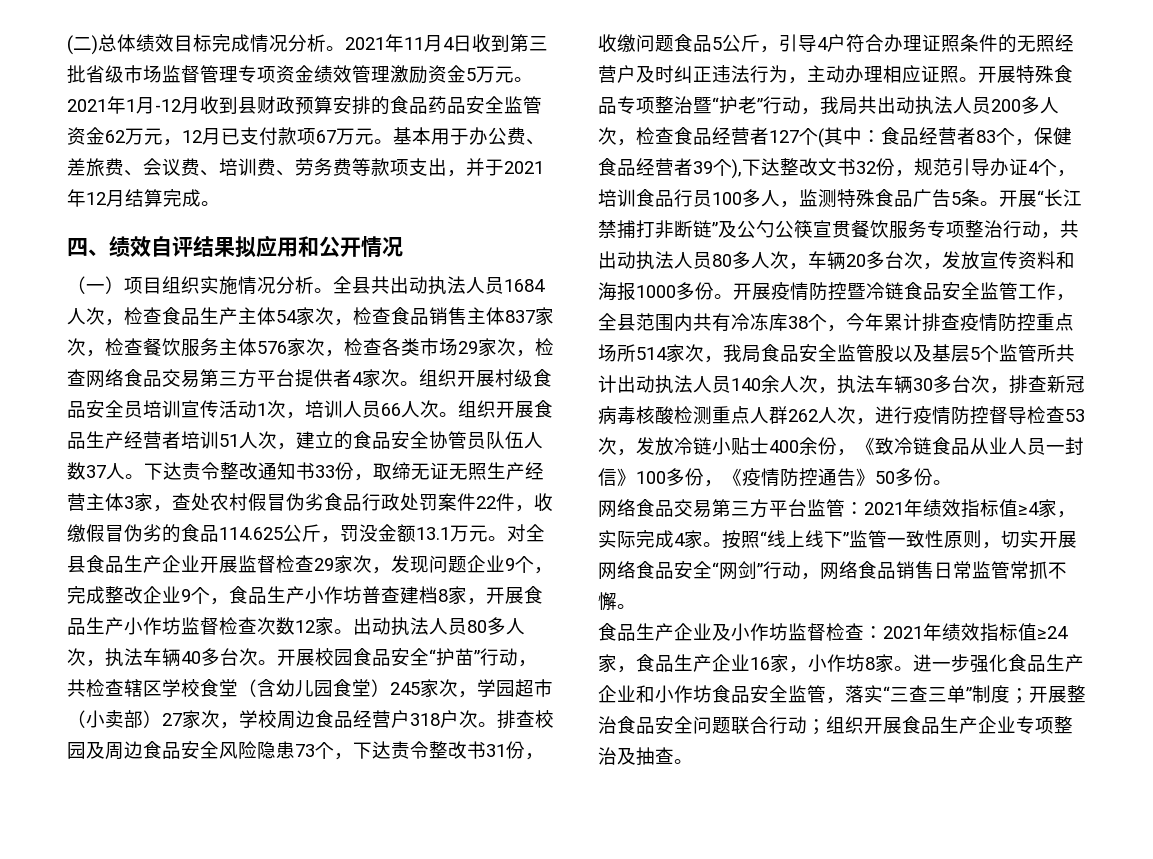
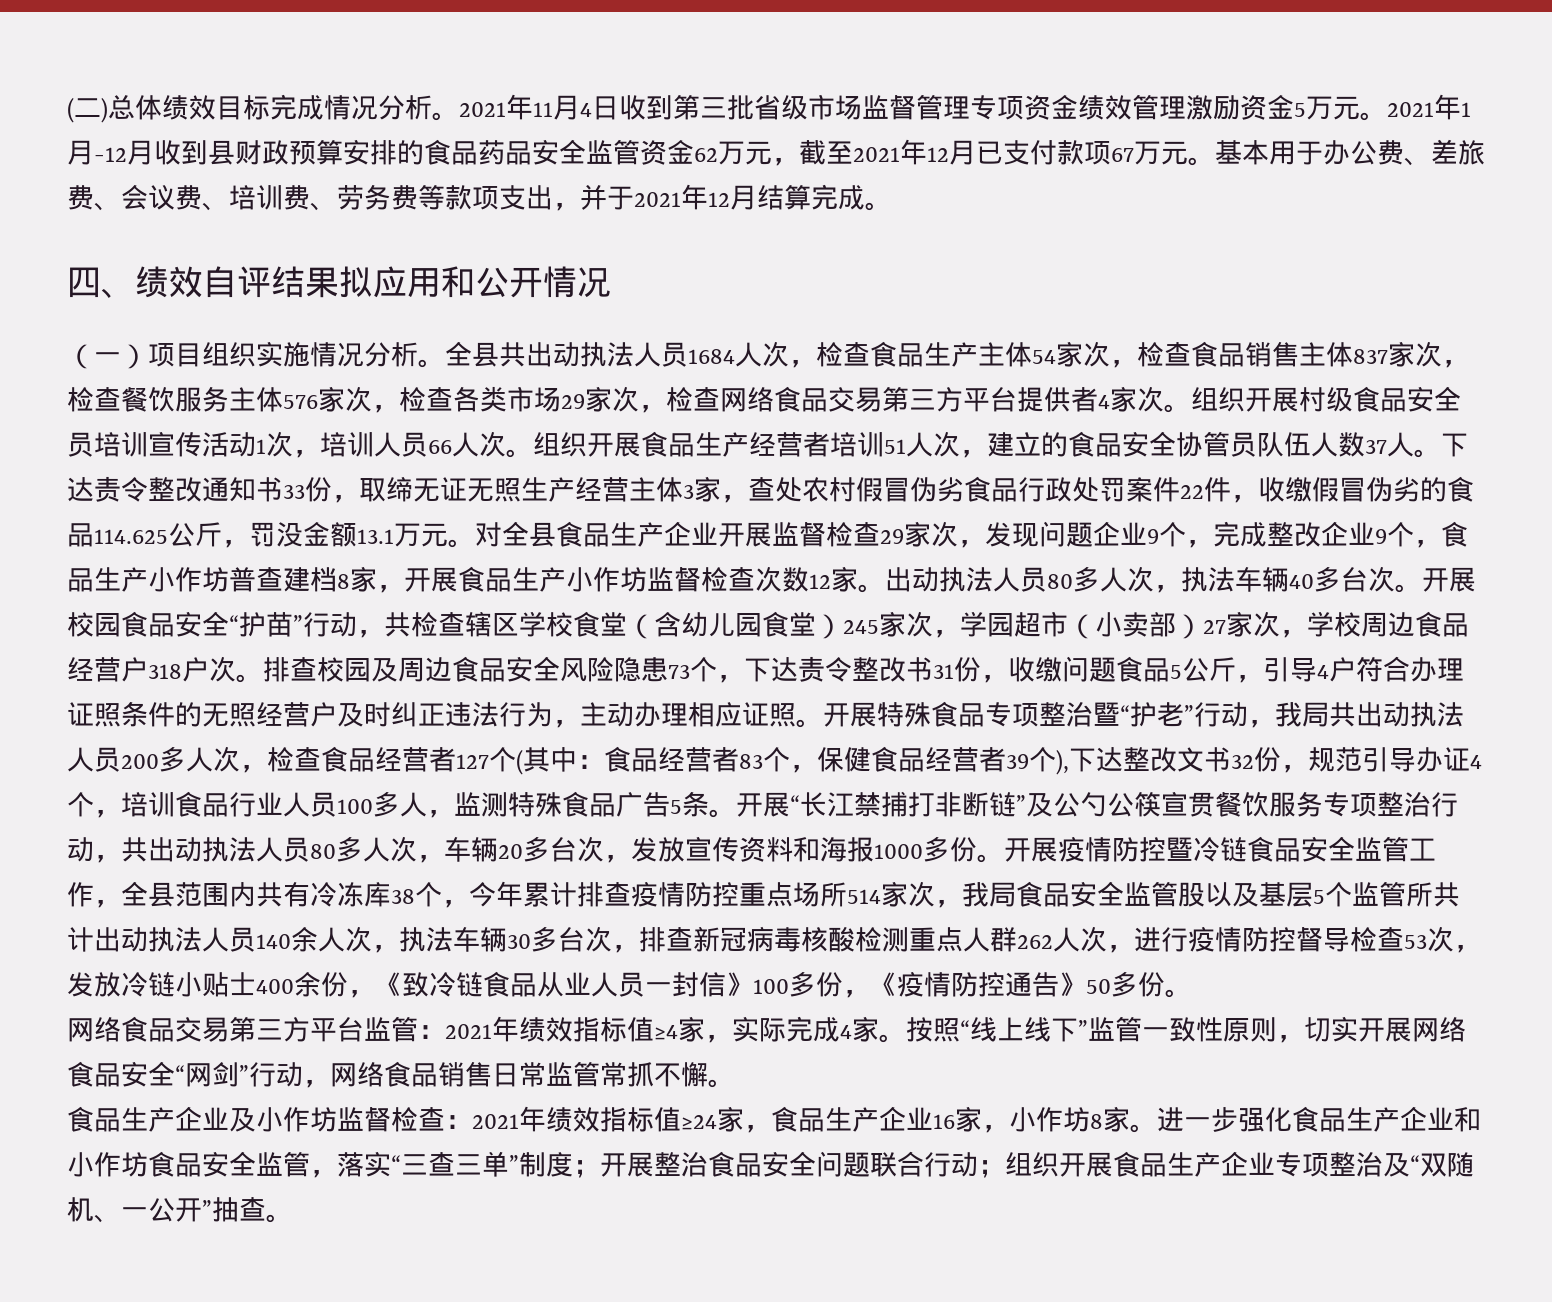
(182, 142) none -> [799,139,927,165] 截至2021年
(693, 198) none -> [256,792,310,817] 业人
(636, 756) none -> [1410,1152,1474,1177] [67,1197,212,1223] “双随机、一公开”

